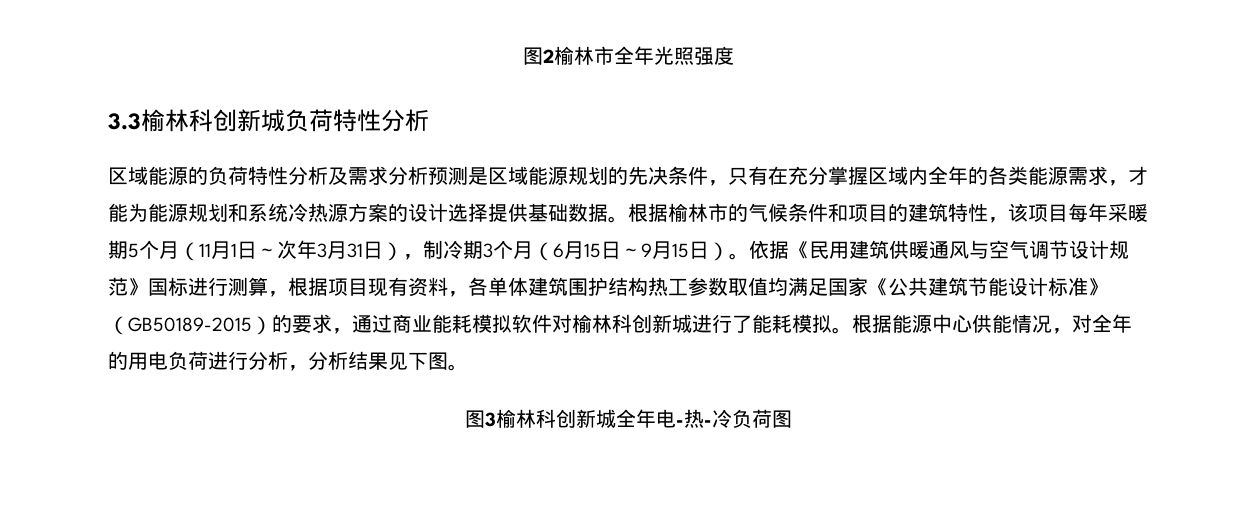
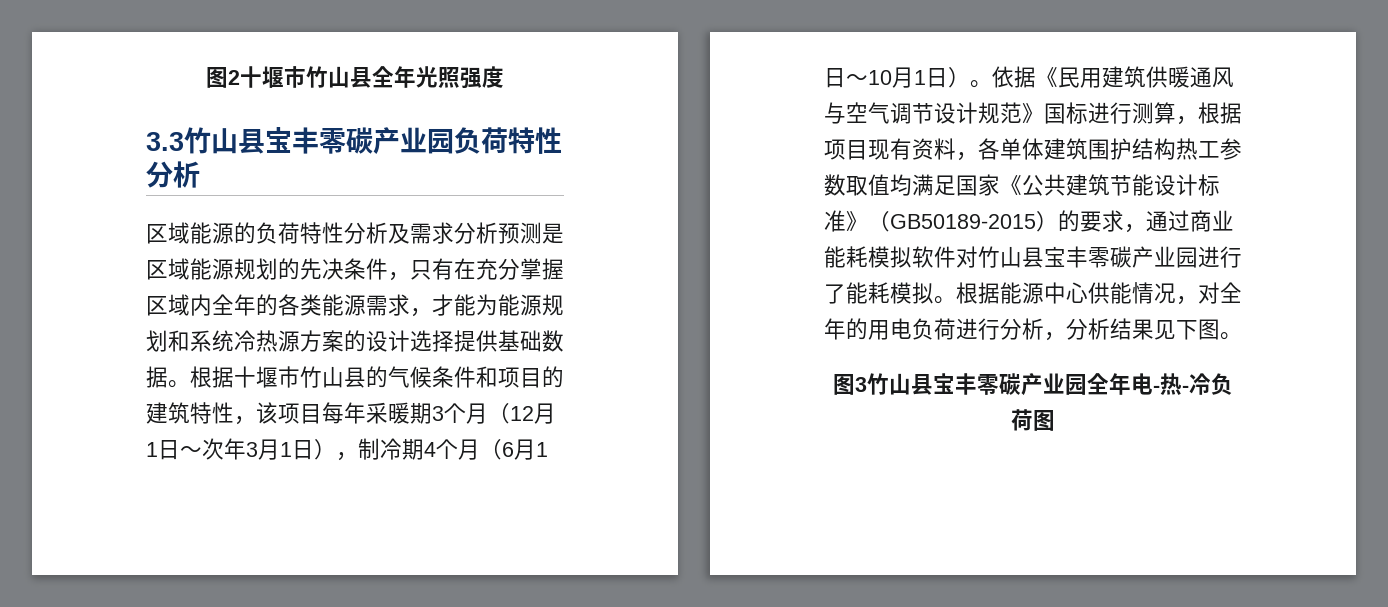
[554,46,614,65] 榆林市 -> [240,66,372,88] 十堰市竹山县
[141,109,285,132] 榆林科创新城 -> [184,127,454,154] 竹山县宝丰零碳产业园
[668,203,728,222] 榆林市 -> [234,366,366,388] 十堰市竹山县
[128,240,211,261] 5个月（11 -> [432,403,534,424] 3个月（12
[347,243,363,258] 31 -> [280,442,292,457] 1
[483,243,493,258] 3 -> [424,442,436,457] 4
[584,241,689,259] 15日～9月15 -> [536,442,548,457] [824,67,926,88] 1日～10月1
[572,314,692,333] 榆林科创新城 -> [978,246,1198,268] 竹山县宝丰零碳产业园
[496,409,616,428] 榆林科创新城 -> [867,373,1087,396] 竹山县宝丰零碳产业园

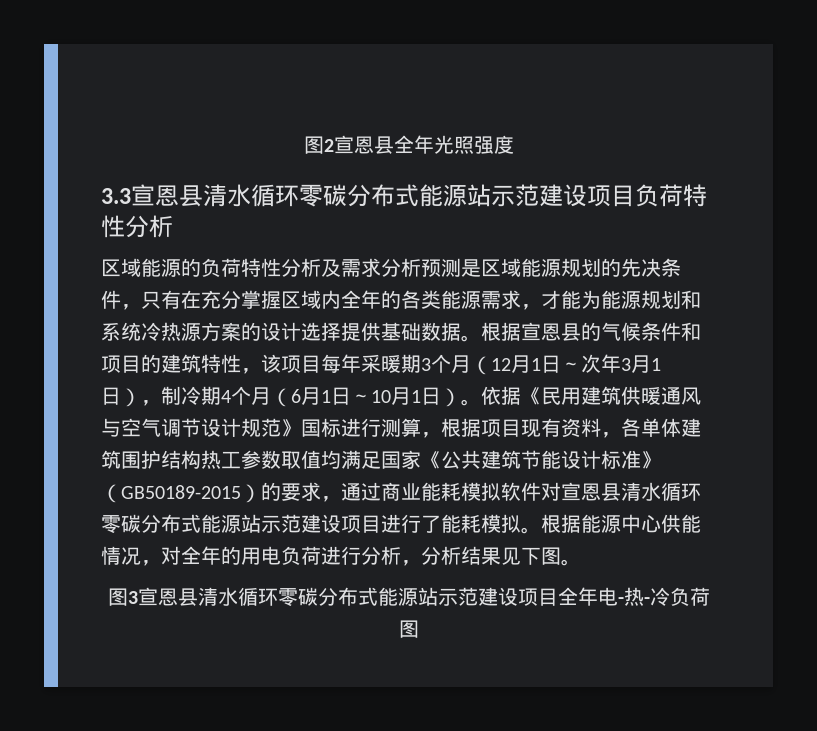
[240,66,350,88] 十堰市竹山 -> [333,135,374,154] 宣恩
[184,127,454,154] 竹山县宝丰零碳产业园 -> [131,184,635,207] 宣恩县清水循环零碳分布式能源站示范建设项目
[234,366,344,388] 十堰市竹山 -> [521,322,561,341] 宣恩
[978,246,1198,268] 竹山县宝丰零碳产业园 -> [561,482,701,501] [101,514,381,534] 宣恩县清水循环零碳分布式能源站示范建设项目
[867,373,1087,396] 竹山县宝丰零碳产业园 -> [137,587,558,607] 宣恩县清水循环零碳分布式能源站示范建设项目

